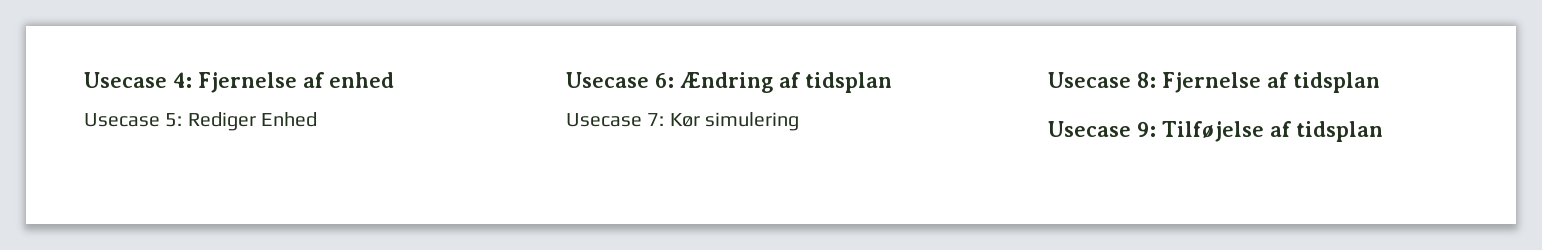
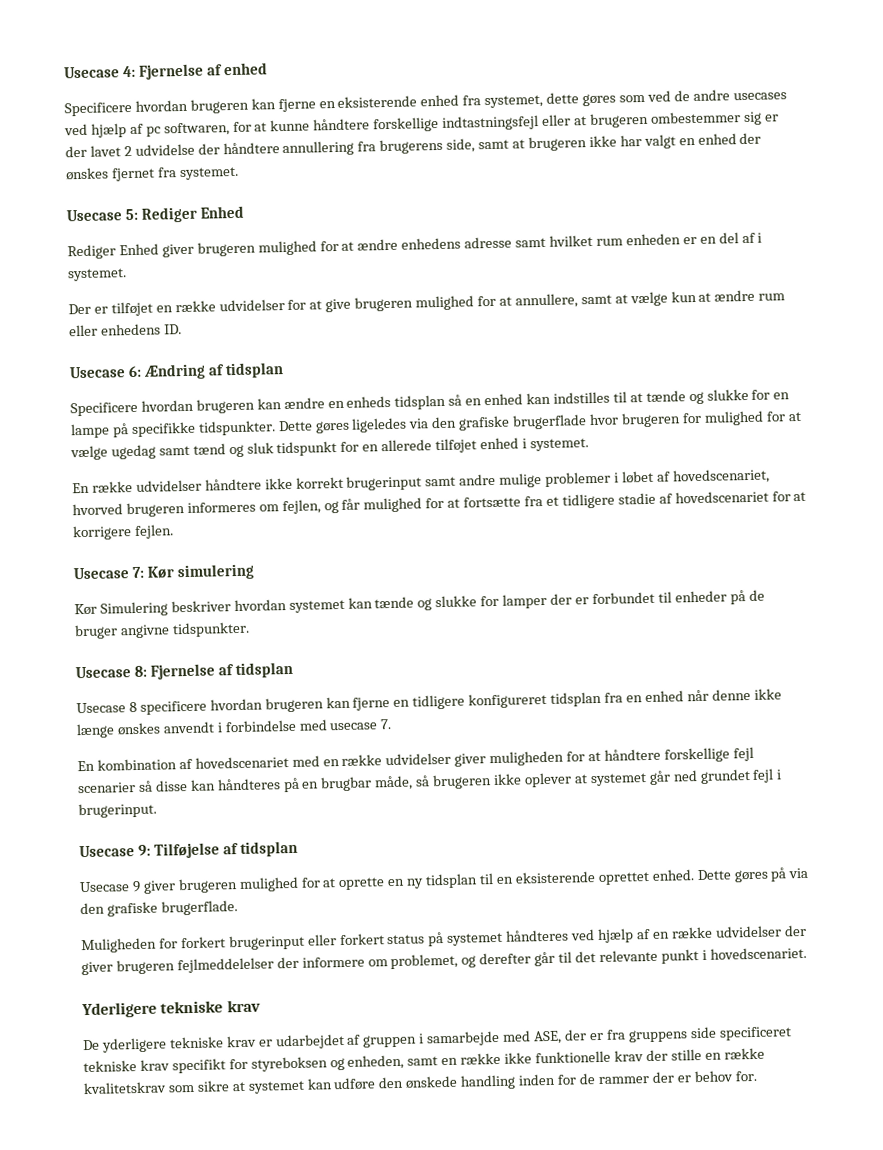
[84,112,318,131] Usecase 5: Rediger Enhed -> [64,89,787,117] [64,111,779,138] [65,132,762,158] [65,166,239,182] [66,205,245,223] [67,232,763,260] [67,268,127,282] [68,289,786,317] [69,323,182,337] Specificere hvordan brugeren kan fjerne en eksisterende enhed fra systemet, dette gøres som ved de andre usecases ved hjælp af pc softwaren, for at kunne håndtere forskellige indtastningsfejl eller at brugeren ombestemmer sig er der lavet 2 udvidelse der håndtere annullering fra brugerens side, samt at brugeren ikke har valgt en enhed der ønskes fjernet fra systemet. // Usecase 5: Rediger Enhed // Rediger Enhed giver brugeren mulighed for at ændre enhedens adresse samt hvilket rum enheden er en del af i systemet. // Der er tilføjet en række udvidelser for at give brugeren mulighed for at annullere, samt at vælge kun at ændre rum eller enhedens ID.
[566,112,800,131] Usecase 7: Kør simulering -> [70,388,791,417] [70,410,802,439] [70,437,589,461] [72,468,770,494] [72,490,807,518] [72,524,174,541] [73,563,256,581] [74,589,765,617] [74,621,250,640] Specificere hvordan brugeren kan ændre en enheds tidsplan så en enhed kan indstilles til at tænde og slukke for en lampe på specifikke tidspunkter. Dette gøres ligeledes via den grafiske brugerflade hvor brugeren for mulighed for at vælge ugedag samt tænd og sluk tidspunkt for en allerede tilføjet enhed i systemet. // En række udvidelser håndtere ikke korrekt brugerinput samt andre mulige problemer i løbet af hovedscenariet, hvorved brugeren informeres om fejlen, og får mulighed for at fortsætte fra et tidligere stadie af hovedscenariet for at korrigere fejlen. // Usecase 7: Kør simulering // Kør Simulering beskriver hvordan systemet kan tænde og slukke for lamper der er forbundet til enheder på de bruger angivne tidspunkter.
(1380, 82) none -> [76,688,782,715] [76,718,393,739] [77,746,754,772] [77,768,783,794] [78,802,157,819] // Usecase 8 specificere hvordan brugeren kan fjerne en tidligere konfigureret tidsplan fra en enhed når denne ikke længe ønskes anvendt i forbindelse med usecase 7. // En kombination af hovedscenariet med en række udvidelser giver muligheden for at håndtere forskellige fejl scenarier så disse kan håndteres på en brugbar måde, så brugeren ikke oplever at systemet går ned grundet fejl i brugerinput.
(1383, 131) none -> [79,867,809,894] [80,900,238,917] [81,924,807,954] [81,946,807,976] [81,999,261,1019] [83,1026,792,1053] [83,1047,765,1074] [83,1070,757,1095] // Usecase 9 giver brugeren mulighed for at oprette en ny tidsplan til en eksisterende oprettet enhed. Dette gøres på via den grafiske brugerflade. // Muligheden for forkert brugerinput eller forkert status på systemet håndteres ved hjælp af en række udvidelser der giver brugeren fejlmeddelelser der informere om problemet, og derefter går til det relevante punkt i hovedscenariet. // Yderligere tekniske krav // De yderligere tekniske krav er udarbejdet af gruppen i samarbejde med ASE, der er fra gruppens side specificeret tekniske krav specifikt for styreboksen og enheden, samt en række ikke funktionelle krav der stille en række kvalitetskrav som sikre at systemet kan udføre den ønskede handling inden for de rammer der er behov for.

